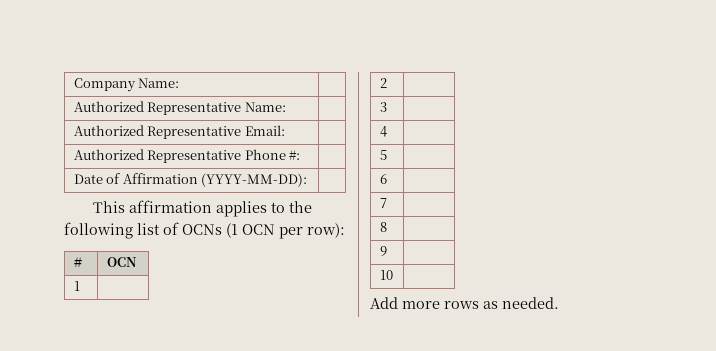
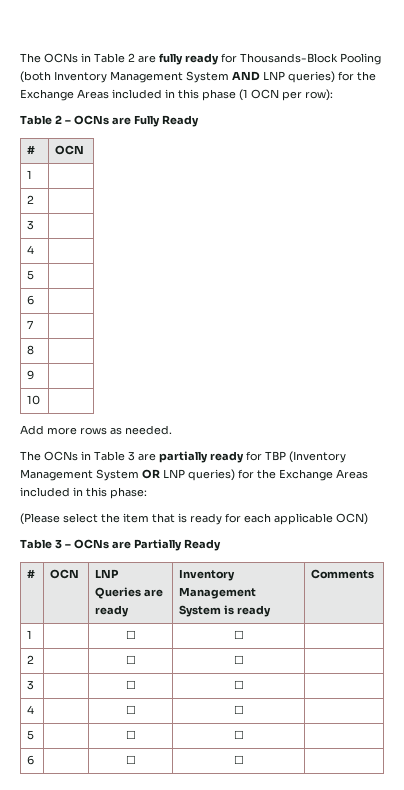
[73,78,180,92] [73,101,286,115] [73,125,285,139] [73,149,301,163] [73,173,308,187] [93,200,313,217] [64,222,345,239] Company Name: | // Authorized Representative Name: | // Authorized Representative Email: | // Authorized Representative Phone #: | // Date of Affirmation (YYYY-MM-DD): | // This affirmation applies to the following list of OCNs (1 OCN per row): -> [20,53,381,65] [20,71,376,83] [20,89,333,101] [20,115,199,127] The OCNs in Table 2 are fully ready for Thousands-Block Pooling (both Inventory Management System AND LNP queries) for the Exchange Areas included in this phase (1 OCN per row): // Table 2 – OCNs are Fully Ready
(559, 303) none -> [20,451,346,463] [20,469,368,481] [20,487,147,499] [20,513,368,525] [20,539,221,551] [27,569,36,578] [50,569,80,579] [95,569,120,578] [95,587,164,599] [95,605,130,617] [179,569,236,581] [179,587,257,599] [179,605,272,617] [311,569,375,579] [27,630,33,639] [125,630,136,639] [233,630,244,639] [27,655,35,664] [125,655,136,664] [233,655,244,664] [27,680,35,690] [125,680,136,689] [233,680,244,689] [27,705,35,714] [125,705,136,714] [233,705,244,714] [27,730,35,740] [125,730,136,739] [233,730,244,739] [27,755,35,765] [125,755,136,764] [233,755,244,764] // The OCNs in Table 3 are partially ready for TBP (Inventory Management System OR LNP queries) for the Exchange Areas included in this phase: // (Please select the item that is ready for each applicable OCN) // Table 3 – OCNs are Partially Ready // # | OCN | LNP Queries are ready | Inventory Management System is ready | Comments // 1 | | ☐ | ☐ | // 2 | | ☐ | ☐ | // 3 | | ☐ | ☐ | // 4 | | ☐ | ☐ | // 5 | | ☐ | ☐ | // 6 | | ☐ | ☐ |

